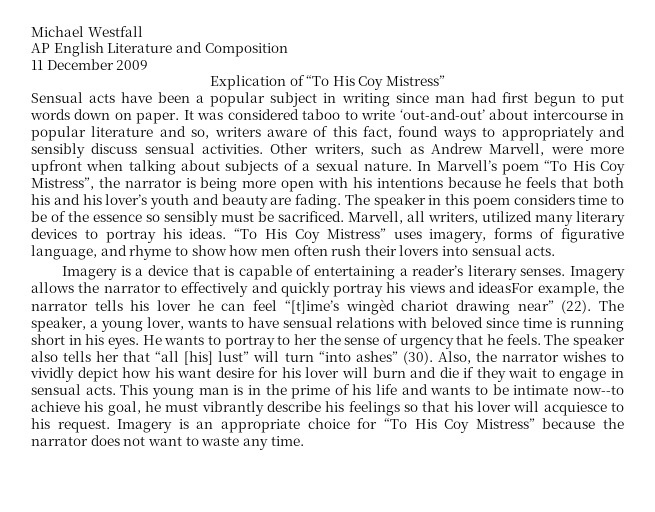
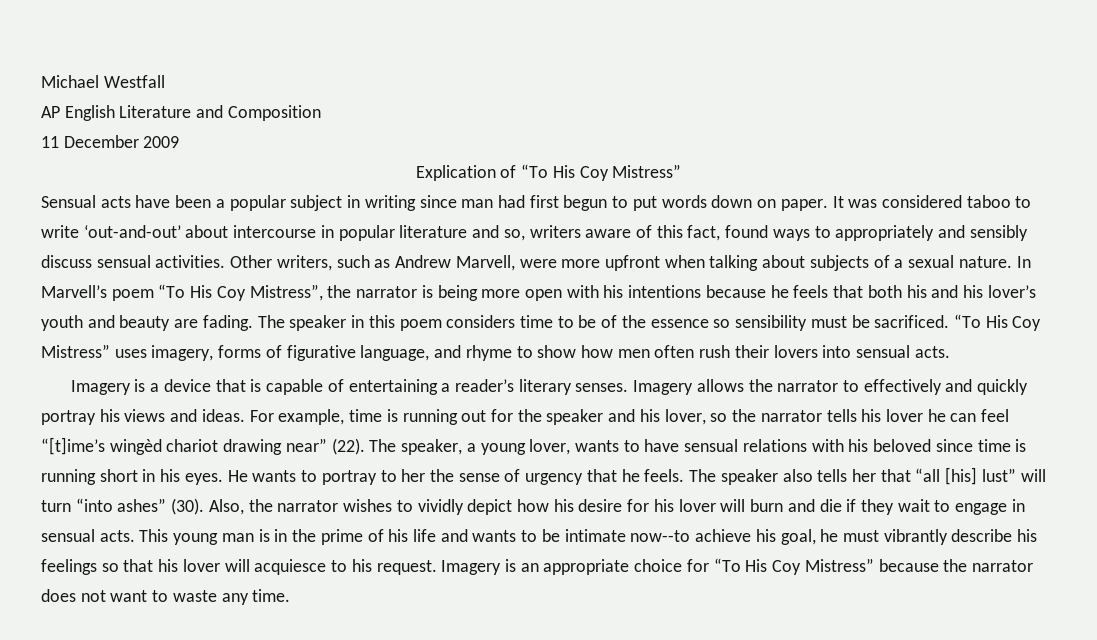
[164,211,218,226] sensibly -> [735,315,808,331] sensibility
[348,211,625,226] [31,228,227,243] Marvell, all writers, utilized many literary devices to portray his ideas. -> (950, 321) none
[478,282,599,297] ideasFor example, -> [201,409,728,425] ideas. For example, time is running out for the speaker and his lover, so
(428, 322) none -> [848,439,869,452] his
[177,368,212,378] want -> (574, 505) none

